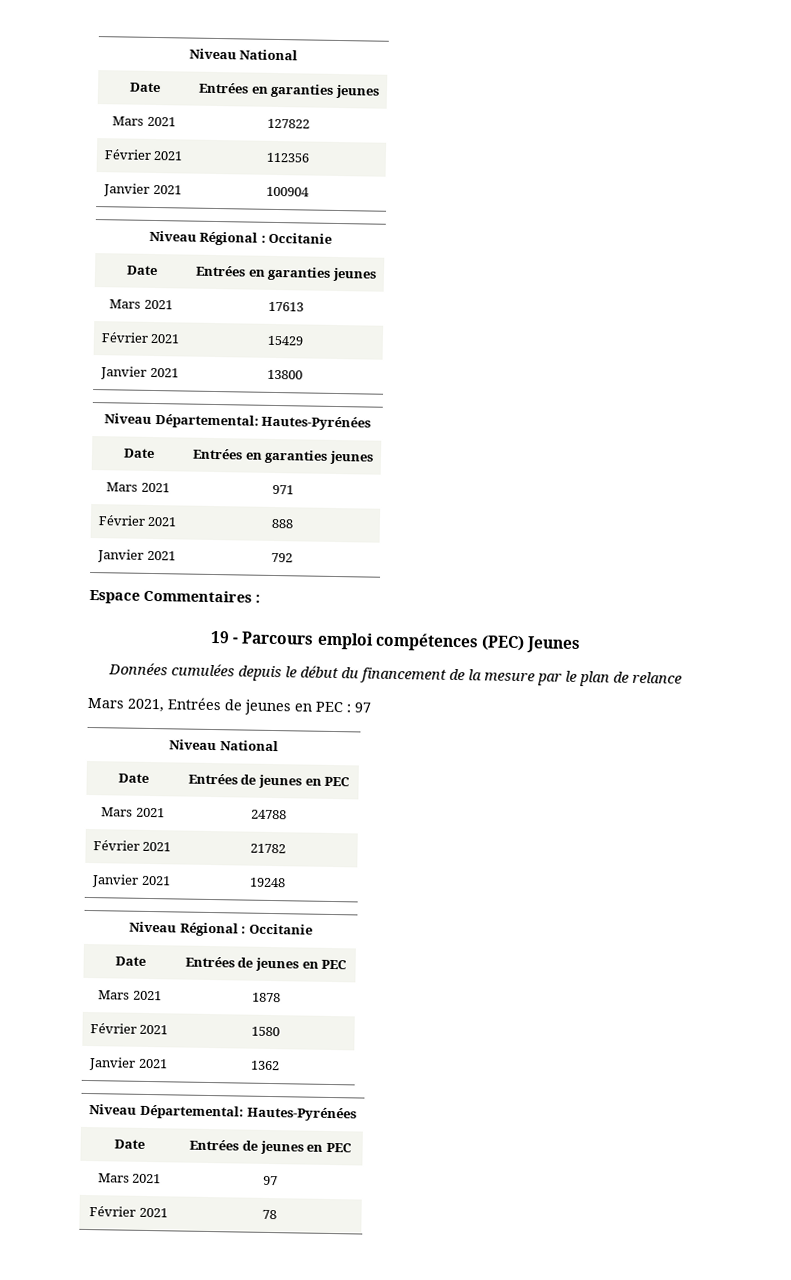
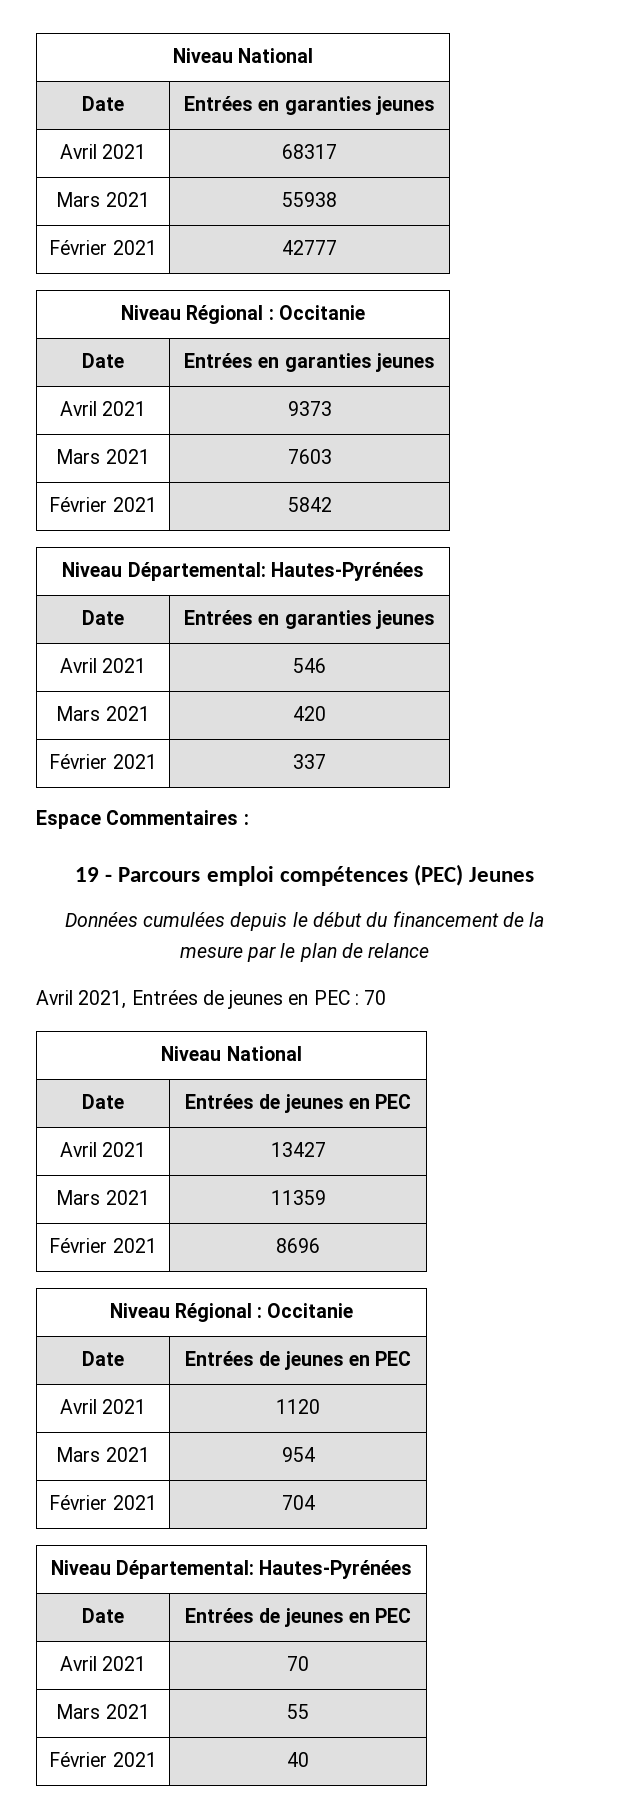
[112,116,176,127] [267,118,310,129] [103,149,183,161] [266,152,309,163] [103,183,182,197] [266,186,310,197] // Mars 2021 | 127822 // Février 2021 | 112356 // Janvier 2021 | 100904 -> [59,144,147,159] [282,144,337,159] [56,192,150,207] [282,192,337,207] [49,240,157,255] [282,240,337,255] // Avril 2021 | 68317 // Mars 2021 | 55938 // Février 2021 | 42777
[109,299,173,310] [267,301,304,312] [100,332,180,344] [266,335,303,346] [100,366,179,380] [266,369,303,380] // Mars 2021 | 17613 // Février 2021 | 15429 // Janvier 2021 | 13800 -> [59,401,147,416] [287,401,332,416] [56,449,150,464] [287,449,332,464] [49,497,157,512] [287,497,332,512] // Avril 2021 | 9373 // Mars 2021 | 7603 // Février 2021 | 5842
[106,482,170,493] [271,484,294,495] [97,515,177,527] [270,518,293,529] [97,549,176,563] [270,552,293,563] // Mars 2021 | 971 // Février 2021 | 888 // Janvier 2021 | 792 -> [59,658,147,673] [293,658,326,673] [56,706,150,721] [293,706,326,721] [49,754,157,769] [293,754,326,769] // Avril 2021 | 546 // Mars 2021 | 420 // Février 2021 | 337
[87,697,125,709] Mars -> [36,990,73,1005] Avril
[354,702,371,713] 97 -> [364,990,387,1005] 70
[101,807,165,818] [251,809,287,820] [92,840,172,852] [250,843,286,854] [91,874,171,888] [249,877,286,888] // Mars 2021 | 24788 // Février 2021 | 21782 // Janvier 2021 | 19248 -> [59,1142,147,1157] [270,1142,326,1157] [56,1190,150,1205] [270,1190,326,1205] [49,1238,157,1253] [276,1238,320,1253] // Avril 2021 | 13427 // Mars 2021 | 11359 // Février 2021 | 8696
[98,990,162,1001] [251,992,281,1003] [89,1023,169,1035] [250,1026,280,1037] [88,1057,168,1071] [249,1060,280,1071] // Mars 2021 | 1878 // Février 2021 | 1580 // Janvier 2021 | 1362 -> [59,1399,147,1414] [276,1399,320,1414] [56,1447,150,1462] [281,1447,315,1462] [49,1495,157,1510] [281,1495,315,1510] // Avril 2021 | 1120 // Mars 2021 | 954 // Février 2021 | 704
[97,1173,162,1184] [263,1175,278,1186] [89,1206,168,1218] [262,1209,277,1220] // Mars 2021 | 97 // Février 2021 | 78 -> [59,1656,147,1671] [287,1656,309,1671] [56,1704,150,1719] [287,1704,309,1719] [49,1752,157,1767] [287,1752,309,1767] // Avril 2021 | 70 // Mars 2021 | 55 // Février 2021 | 40

